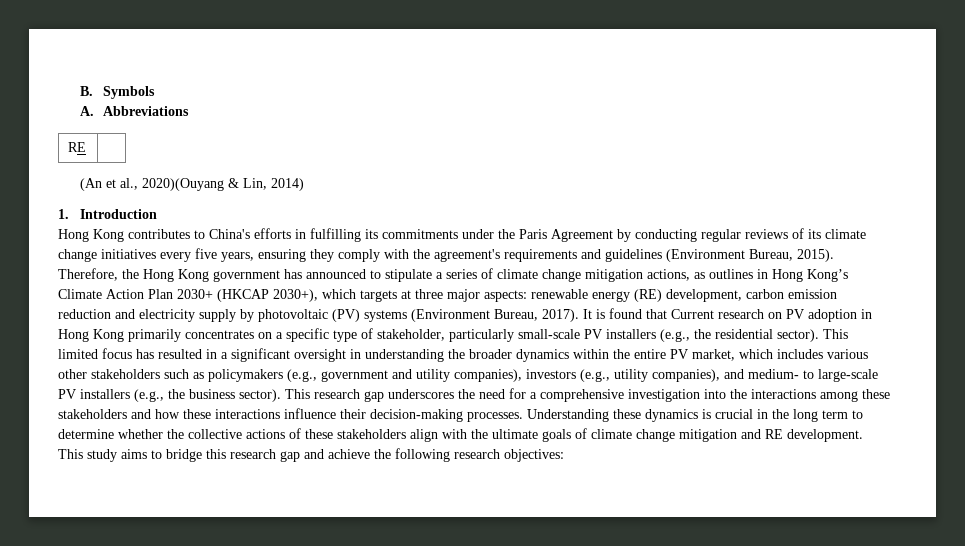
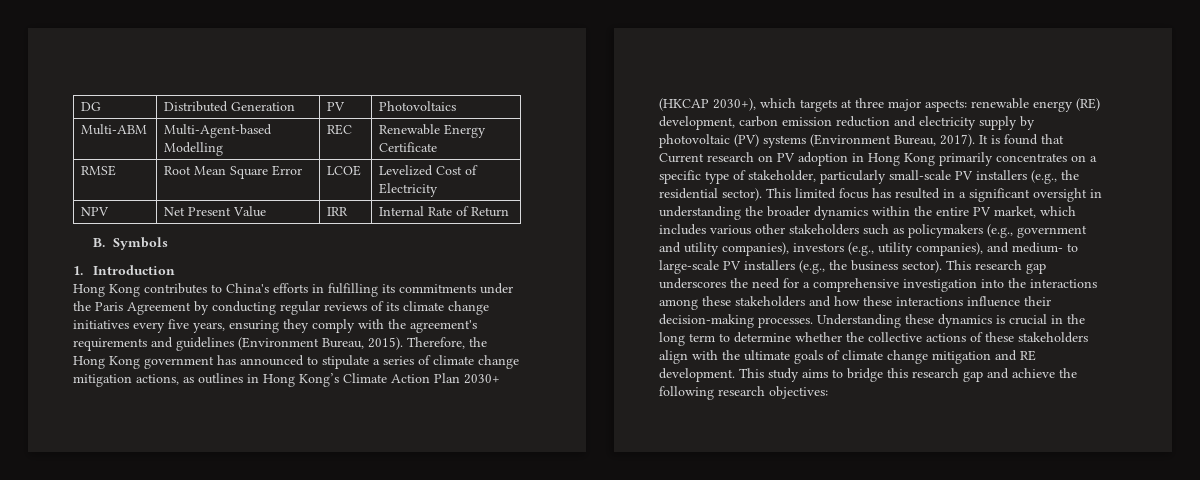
[80,86,155,99] [80,106,189,116] [68,142,87,152] [80,178,305,191] B. Symbols // A. Abbreviations // RE | // (An et al., 2020)(Ouyang & Lin, 2014) -> [81,102,102,111] [164,101,296,112] [327,102,346,111] [379,101,457,111] [81,124,148,135] [164,124,273,138] [164,142,224,156] [327,124,353,135] [379,124,487,138] [379,142,438,152] [81,165,117,176] [164,165,303,179] [327,165,362,176] [379,165,479,176] [379,183,439,197] [81,207,110,216] [164,206,267,217] [327,207,349,216] [379,206,510,217] [92,237,168,250] DG | Distributed Generation | PV | Photovoltaics // Multi-ABM | Multi-Agent-based Modelling | REC | Renewable Energy Certificate // RMSE | Root Mean Square Error | LCOE | Levelized Cost of Electricity // NPV | Net Present Value | IRR | Internal Rate of Return // B. Symbols

